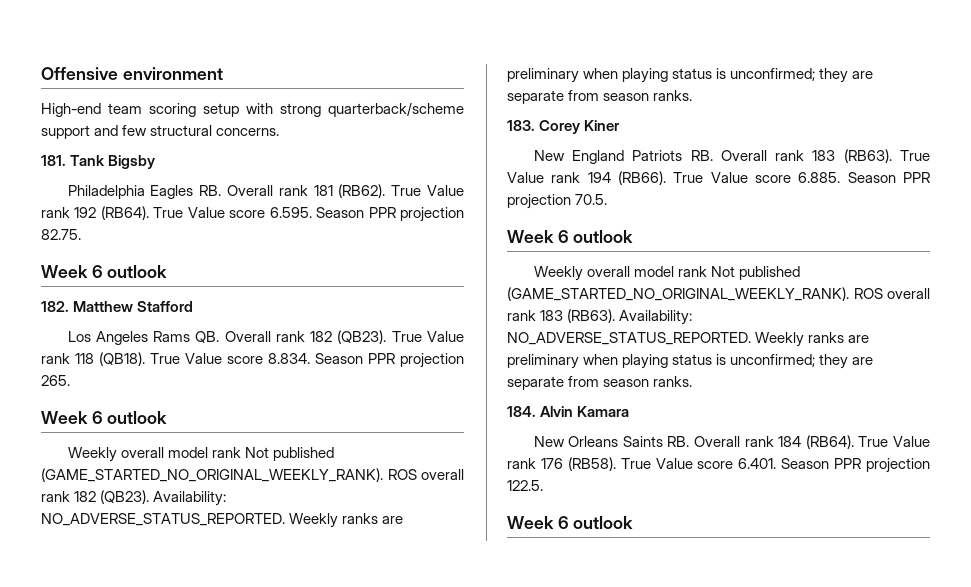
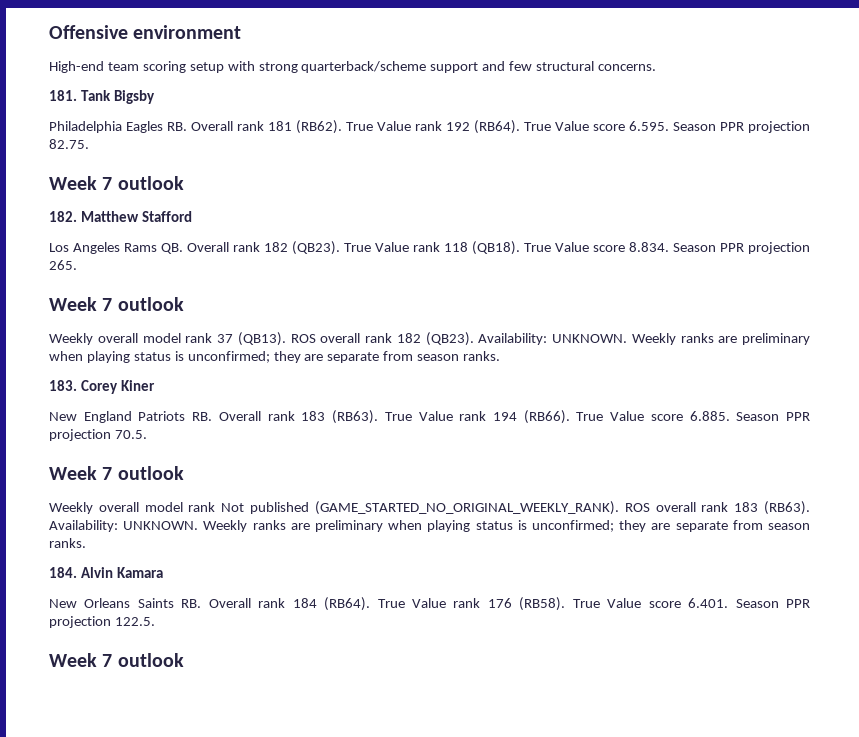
[91,265,103,278] 6 -> [102,177,113,190] 7
[91,411,168,424] [67,447,334,462] [41,468,383,482] 6 outlook // Weekly overall model rank Not published (GAME_STARTED_NO_ORIGINAL_WEEKLY_RANK). -> [102,297,184,311] [49,332,286,346] 7 outlook // Weekly overall model rank 37 (QB13).
[41,513,285,526] NO_ADVERSE_STATUS_REPORTED. -> [552,334,627,343] UNKNOWN.
[557,230,569,243] 6 -> [102,467,113,480] 7
[507,332,751,345] NO_ADVERSE_STATUS_REPORTED. -> [123,521,199,530] UNKNOWN.
[557,516,569,529] 6 -> [102,654,113,667] 7

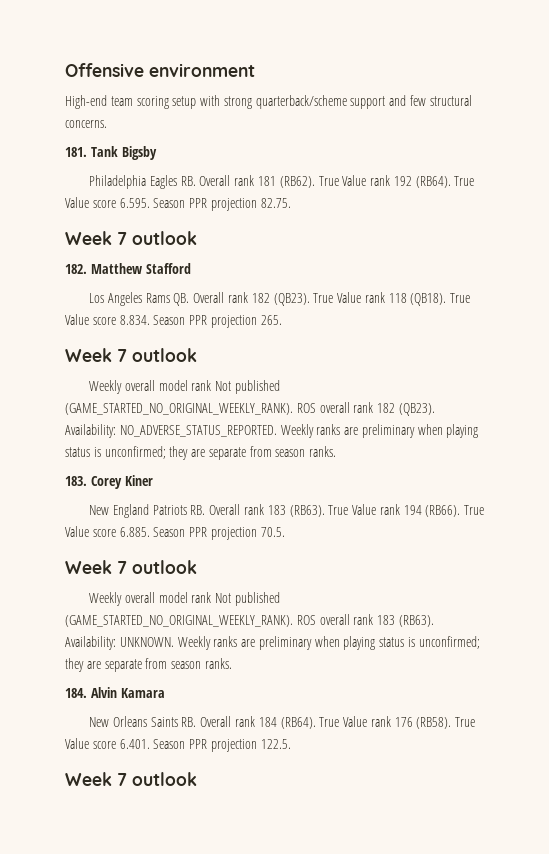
[217,332,286,346] 37 (QB13). -> [215,380,280,394] [65,403,293,415] Not published (GAME_STARTED_NO_ORIGINAL_WEEKLY_RANK).
[552,334,627,343] UNKNOWN. -> [119,425,277,437] NO_ADVERSE_STATUS_REPORTED.

